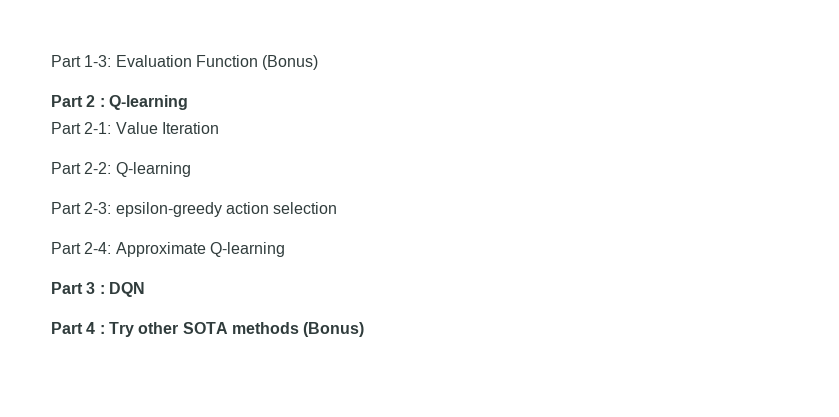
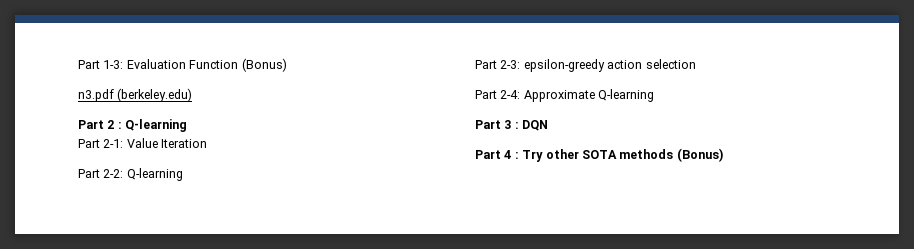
(319, 62) none -> [78,88,193,102] // n3.pdf (berkeley.edu)

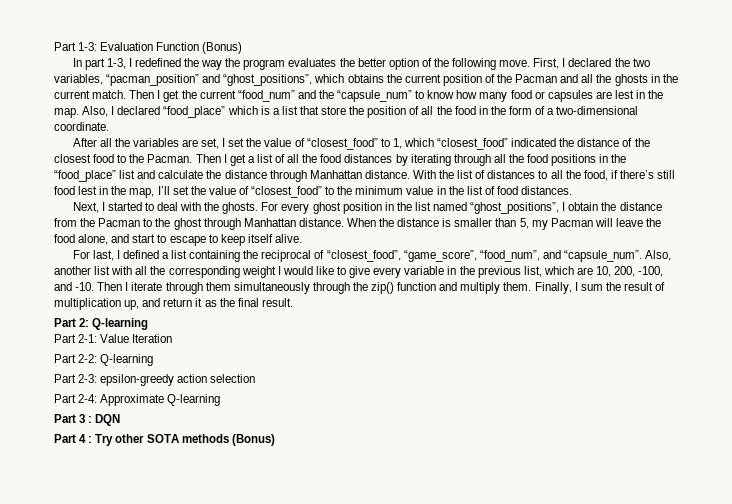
[78,88,193,102] [78,120,122,129] n3.pdf (berkeley.edu) // Part 2 : -> [72,58,650,70] [54,74,678,86] [54,90,664,102] [54,106,639,118] [54,122,109,131] [72,138,650,150] [54,154,627,166] [54,170,676,182] [54,186,573,198] [72,202,662,214] [54,218,662,230] [54,234,302,246] [72,250,672,262] [54,266,664,278] [54,282,666,294] [54,298,293,310] [54,318,90,327] In part 1-3, I redefined the way the program evaluates the better option of the following move. First, I declared the two variables, “pacman_position” and “ghost_positions”, which obtains the current position of the Pacman and all the ghosts in the current match. Then I get the current “food_num” and the “capsule_num” to know how many food or capsules are lest in the map. Also, I declared “food_place” which is a list that store the position of all the food in the form of a two-dimensional coordinate. // After all the variables are set, I set the value of “closest_food” to 1, which “closest_food” indicated the distance of the closest food to the Pacman. Then I get a list of all the food distances by iterating through all the food positions in the “food_place” list and calculate the distance through Manhattan distance. With the list of distances to all the food, if there’s still food lest in the map, I’ll set the value of “closest_food” to the minimum value in the list of food distances. // Next, I started to deal with the ghosts. For every ghost position in the list named “ghost_positions”, I obtain the distance from the Pacman to the ghost through Manhattan distance. When the distance is smaller than 5, my Pacman will leave the food alone, and start to escape to keep itself alive. // For last, I defined a list containing the reciprocal of “closest_food”, “game_score”, “food_num”, and “capsule_num”. Also, another list with all the corresponding weight I would like to give every variable in the previous list, which are 10, 200, -100, and -10. Then I iterate through them simultaneously through the zip() function and multiply them. Finally, I sum the result of multiplication up, and return it as the final result. // Part 2:

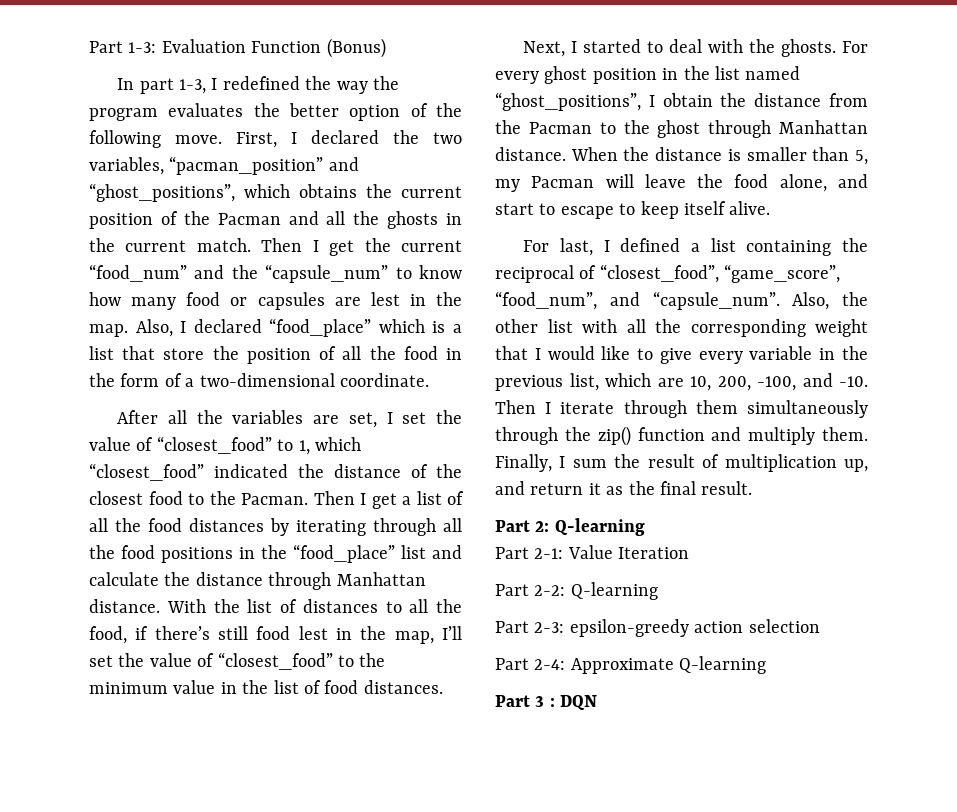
[54,266,91,275] another -> [842,292,868,306] [495,319,538,333] the other
(276, 272) none -> [495,346,528,360] that
[54,434,275,446] // Part 4 : Try other SOTA methods (Bonus) -> (598, 702) none

